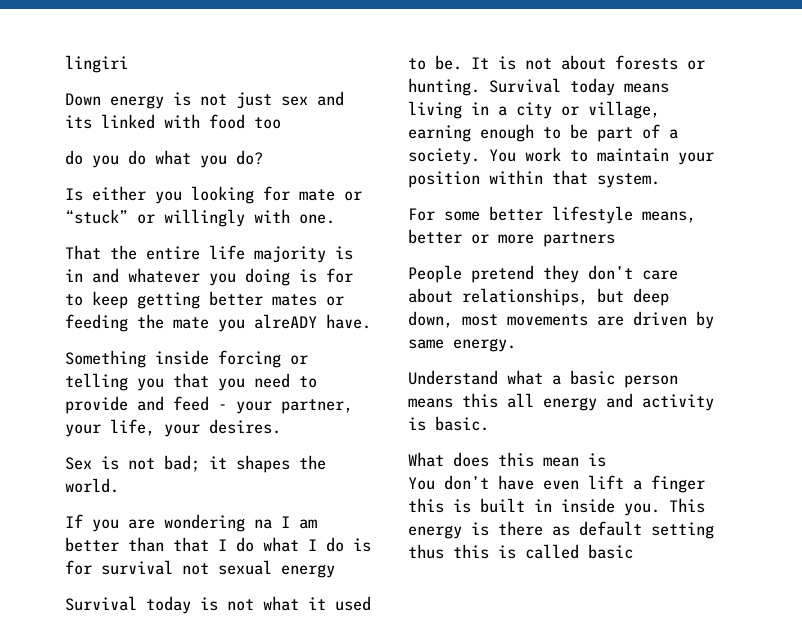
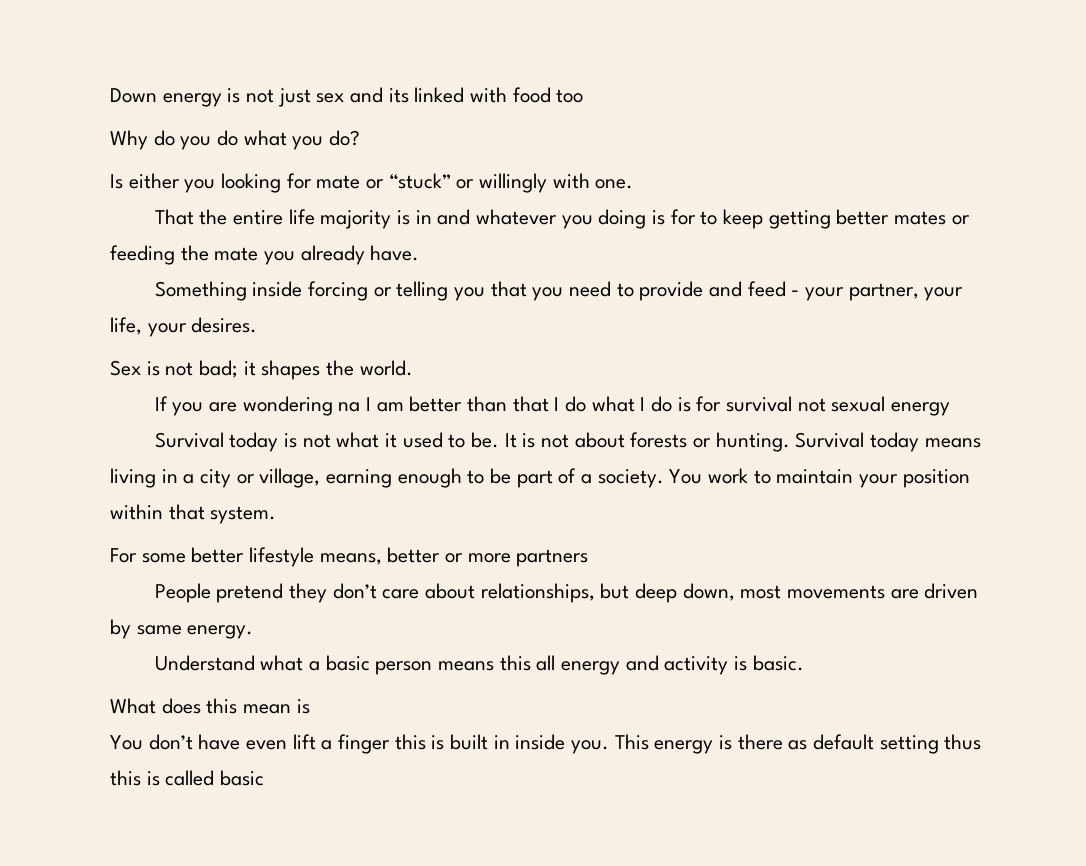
[65,55,128,73] lingiri // -> (110, 95) none
(281, 123) none -> [110,130,148,150] Why
[254,314,317,329] alreADY -> [300,245,365,265] already

